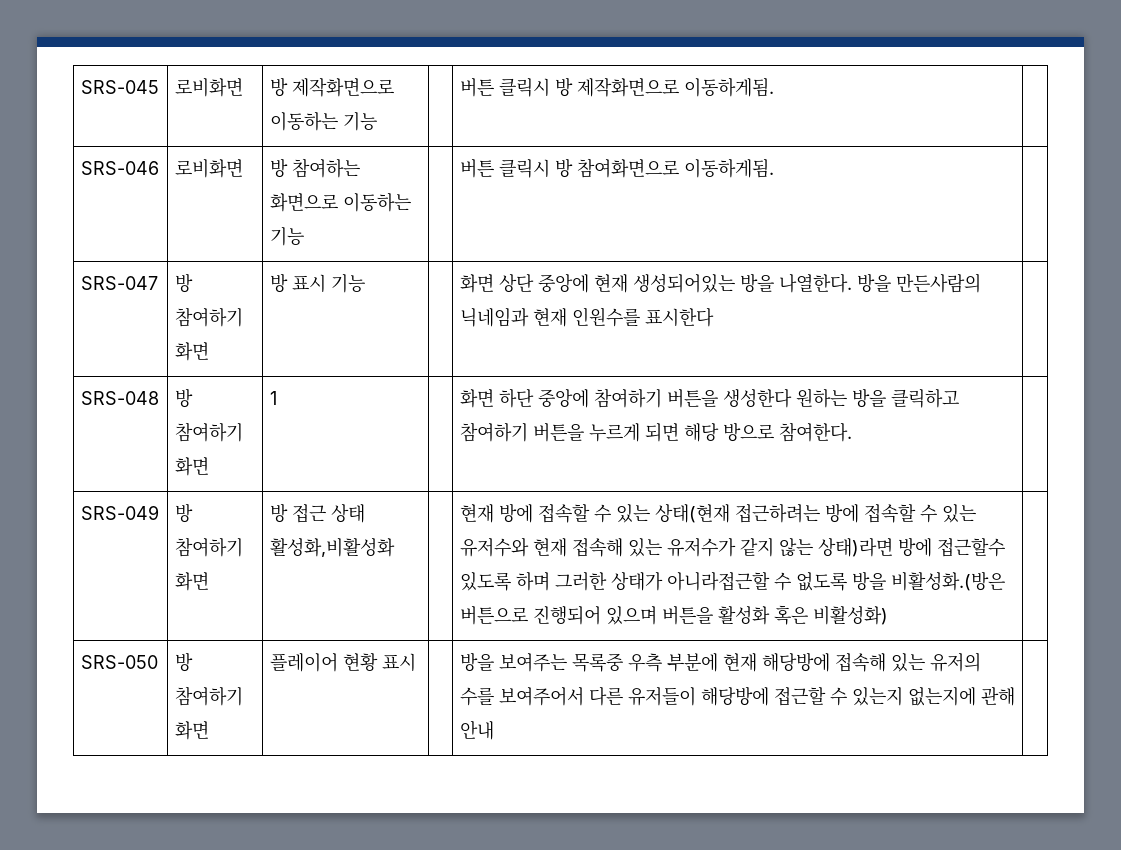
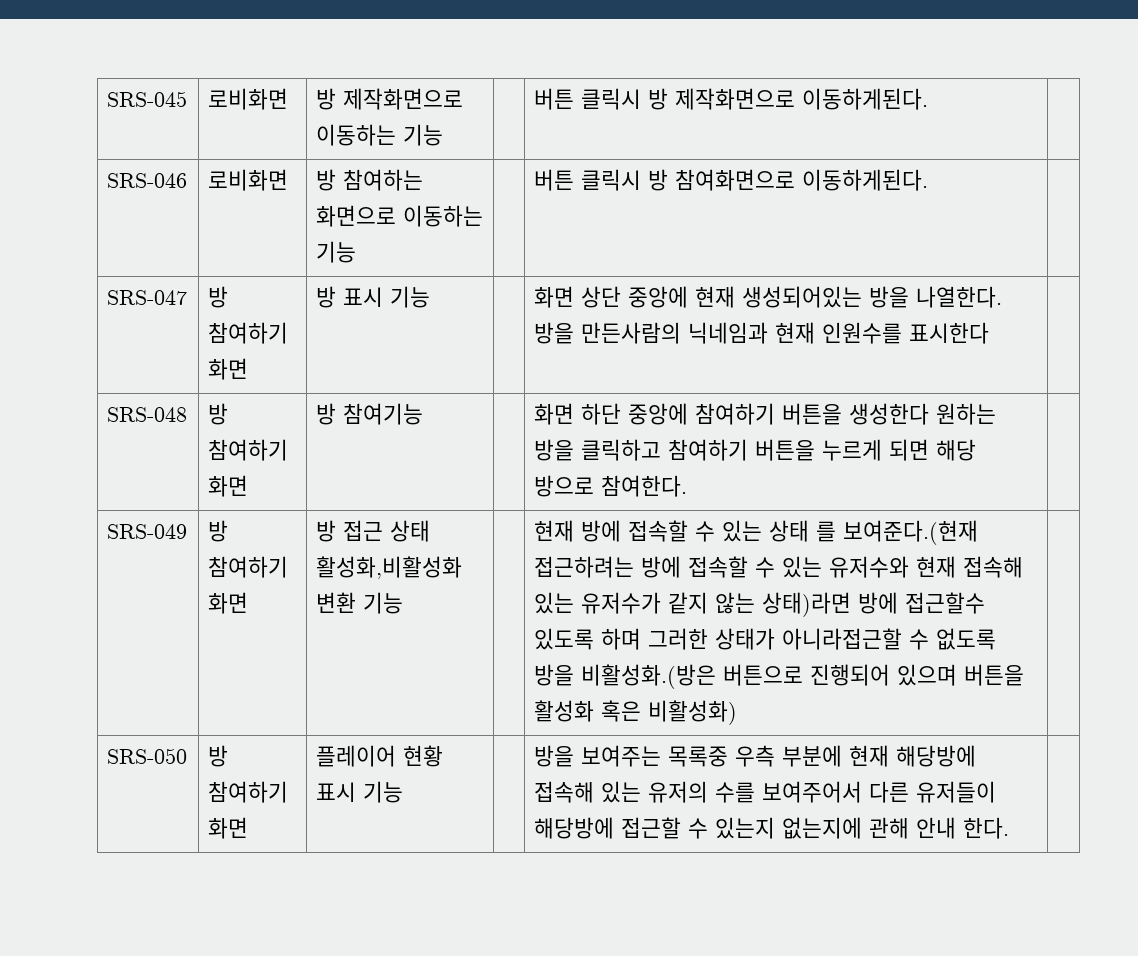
[683,78,774,97] 이동하게됨. -> [802,88,929,110] 이동하게된다.
[683,159,774,178] 이동하게됨. -> [802,169,929,191] 이동하게된다.
[269,391,277,405] 1 -> [316,403,424,425] 방 참여기능
(395, 547) none -> [316,592,404,614] 변환 기능
[654,504,730,523] 상태(현재 -> [769,520,979,545] 상태 를 보여준다.(현재
(416, 662) none -> [363,781,404,803] 기능
(494, 730) none -> [963,817,1010,839] 한다.

